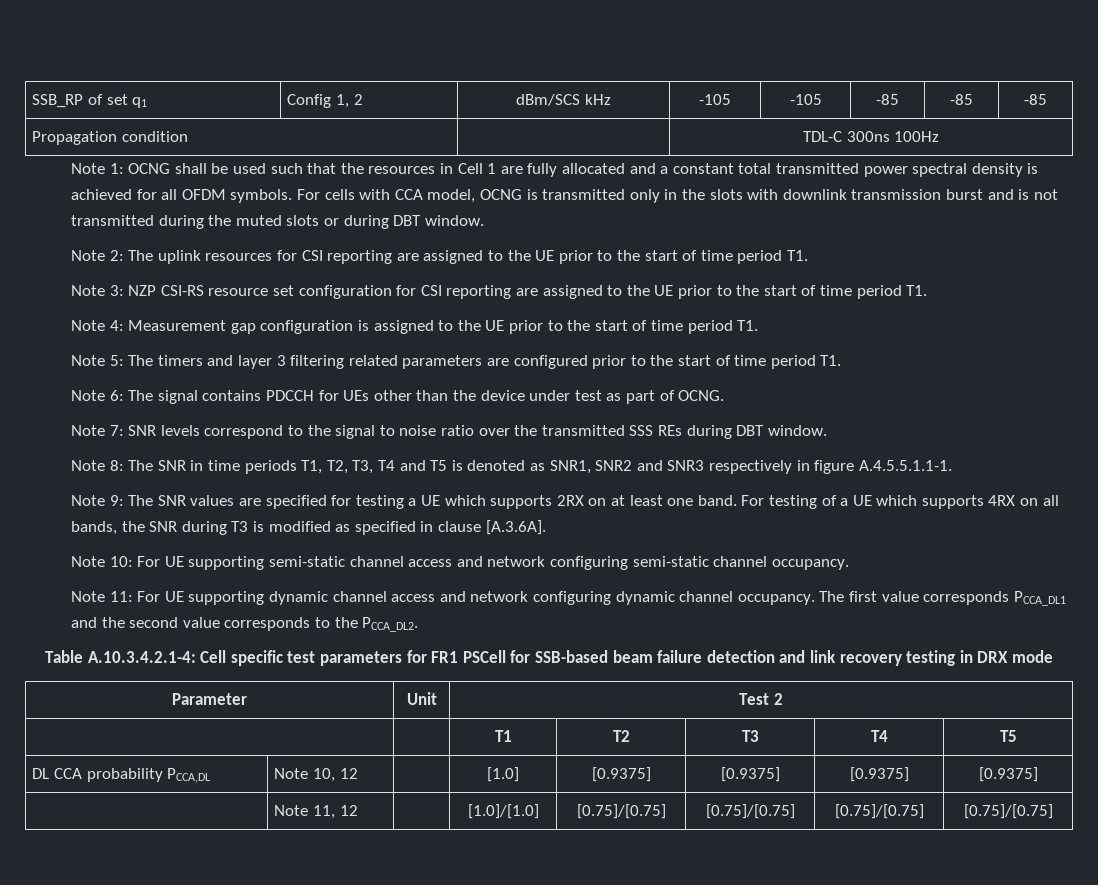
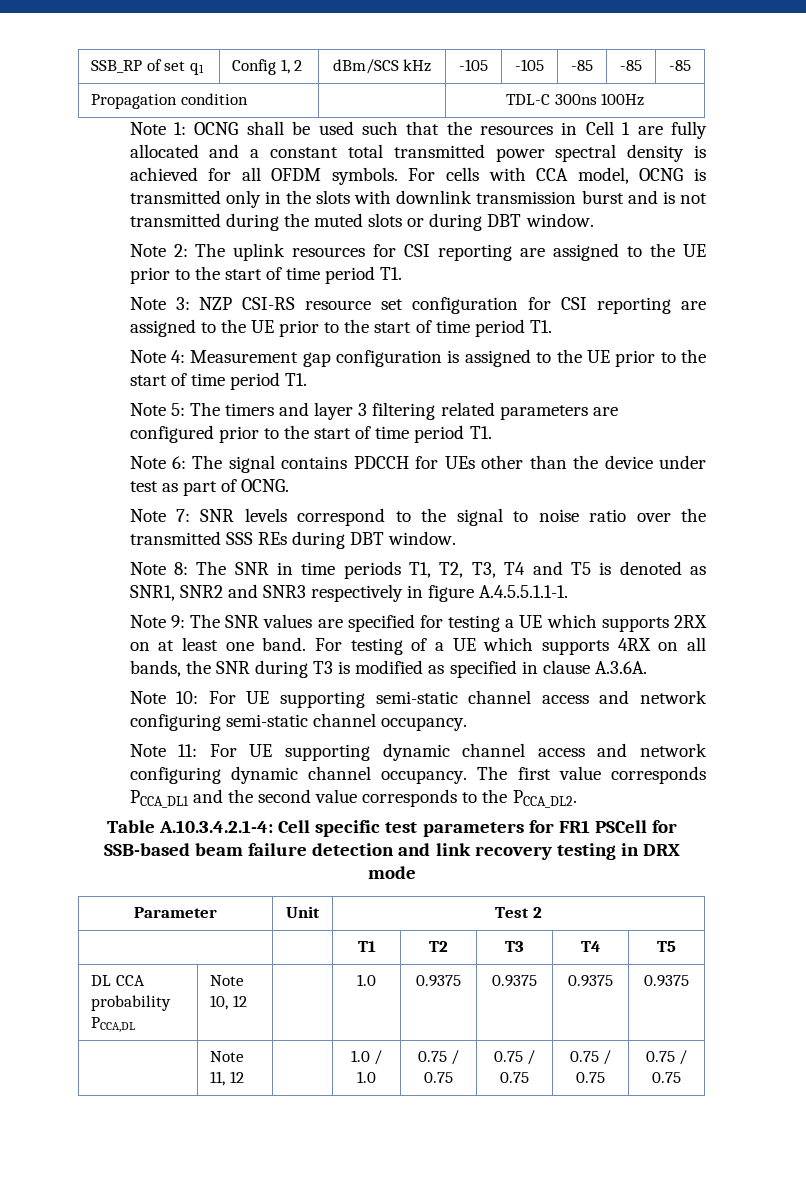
[485,520,546,535] [A.3.6A]. -> [594,661,647,674] A.3.6A.
[487,767,519,782] [591,767,651,782] [720,767,780,782] [849,767,909,782] [978,767,1038,782] [274,805,358,819] [467,804,539,819] [576,804,666,819] [705,804,795,819] [834,804,924,819] [963,804,1053,819] [1.0] | [0.9375] | [0.9375] | [0.9375] | [0.9375] // | Note 11, 12 | | [1.0]/[1.0] | [0.75]/[0.75] | [0.75]/[0.75] | [0.75]/[0.75] | [0.75]/[0.75] -> [357,974,376,986] [416,975,461,987] [492,975,537,987] [568,975,613,987] [644,975,689,987] [210,1051,245,1062] [210,1071,244,1086] [350,1050,383,1065] [357,1071,376,1083] [417,1050,460,1065] [424,1072,453,1083] [493,1050,536,1065] [500,1072,529,1083] [569,1050,612,1065] [576,1072,605,1083] [645,1050,688,1065] [652,1072,681,1083] 1.0 | 0.9375 | 0.9375 | 0.9375 | 0.9375 // | Note 11, 12 | | 1.0 / 1.0 | 0.75 / 0.75 | 0.75 / 0.75 | 0.75 / 0.75 | 0.75 / 0.75

